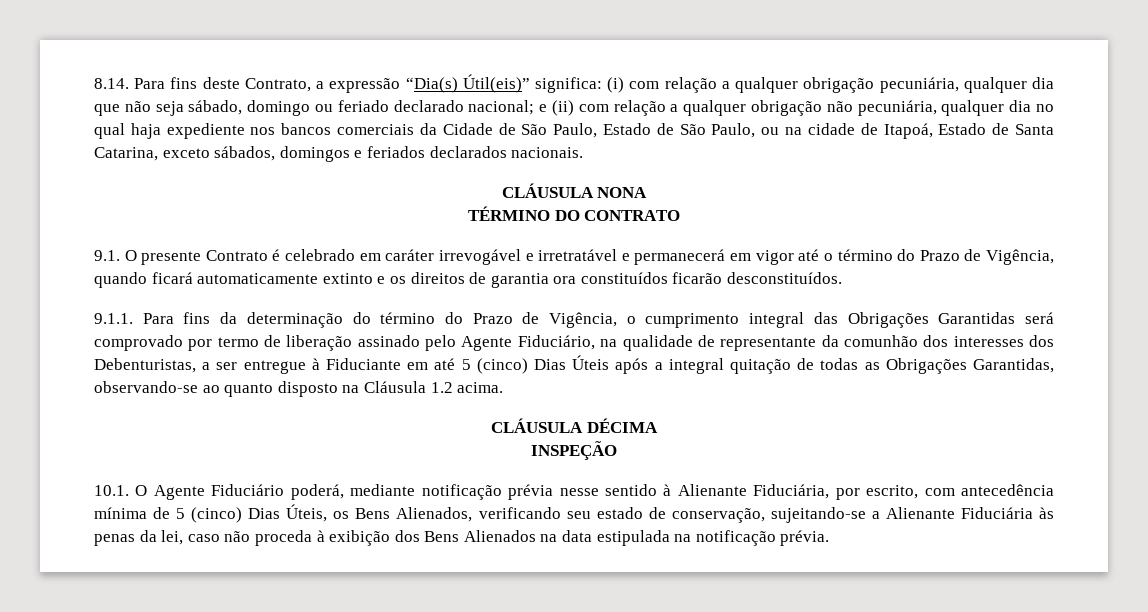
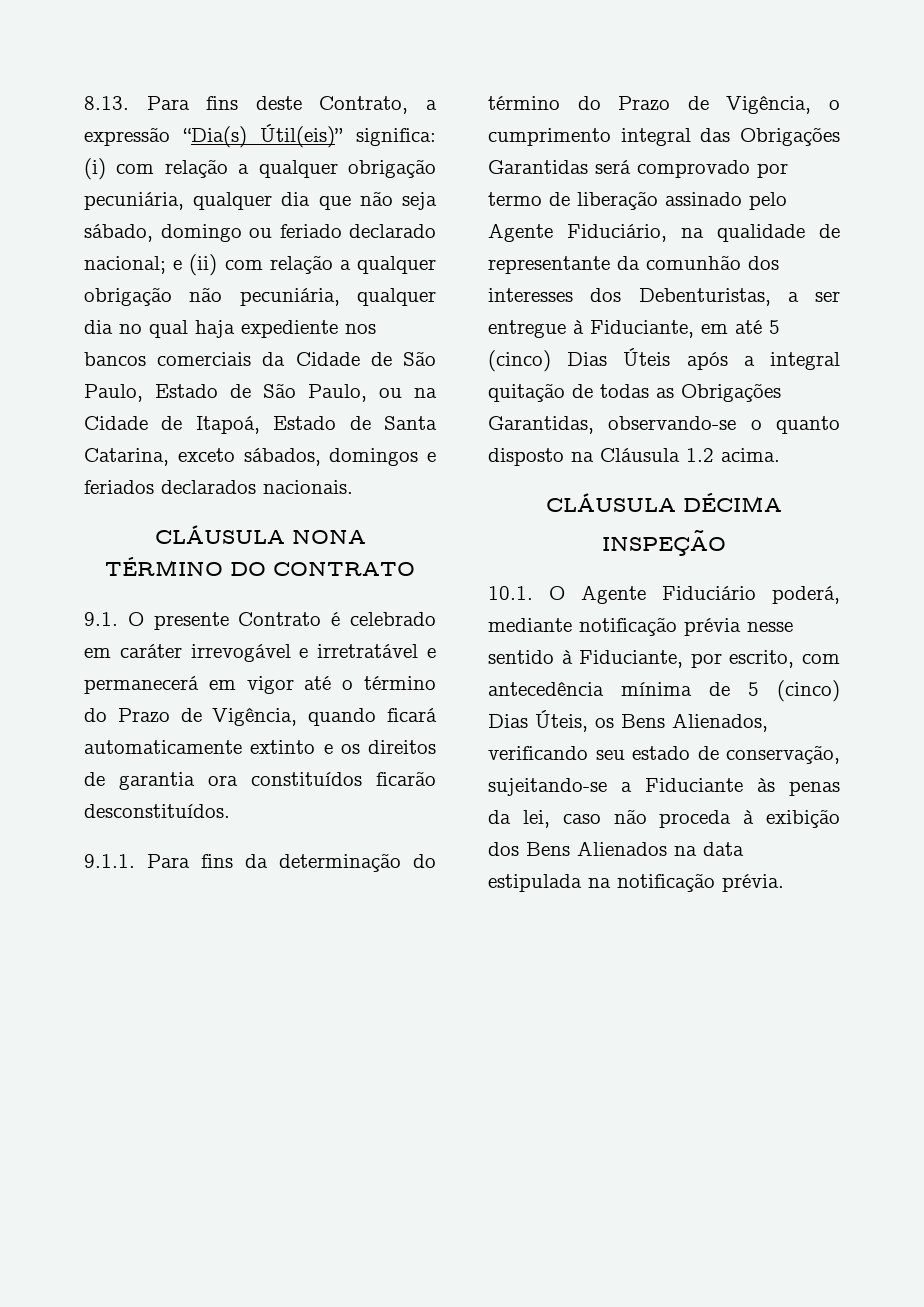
[94,78,129,89] 8.14. -> [84,96,129,110] 8.13.
[807,123,855,135] cidade -> [84,416,148,430] Cidade
[326,358,401,370] Fiduciante -> [590,320,694,338] Fiduciante,
[202,385,220,393] ao -> [750,420,762,430] o
[677,484,830,499] Alienante Fiduciária, -> [579,650,684,668] Fiduciante,
[885,507,1033,519] Alienante Fiduciária -> [645,778,743,792] Fiduciante

